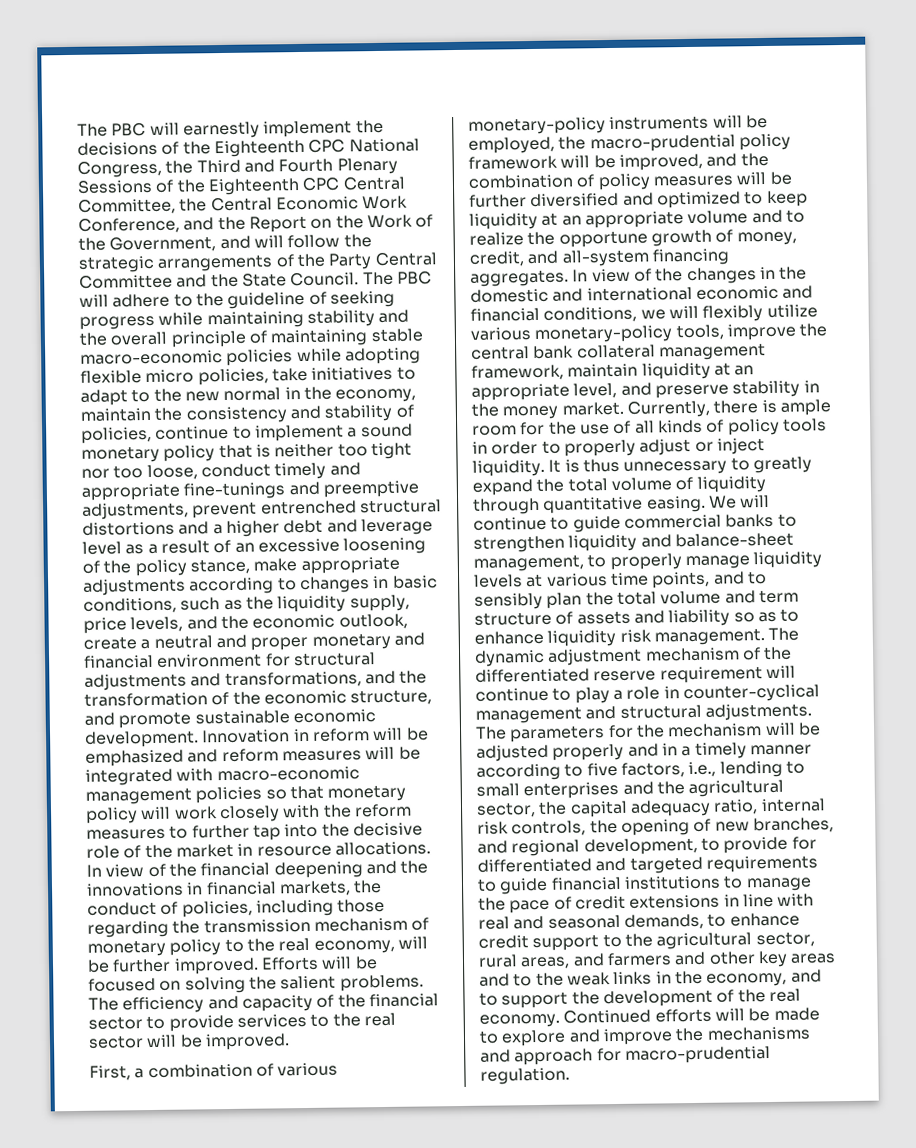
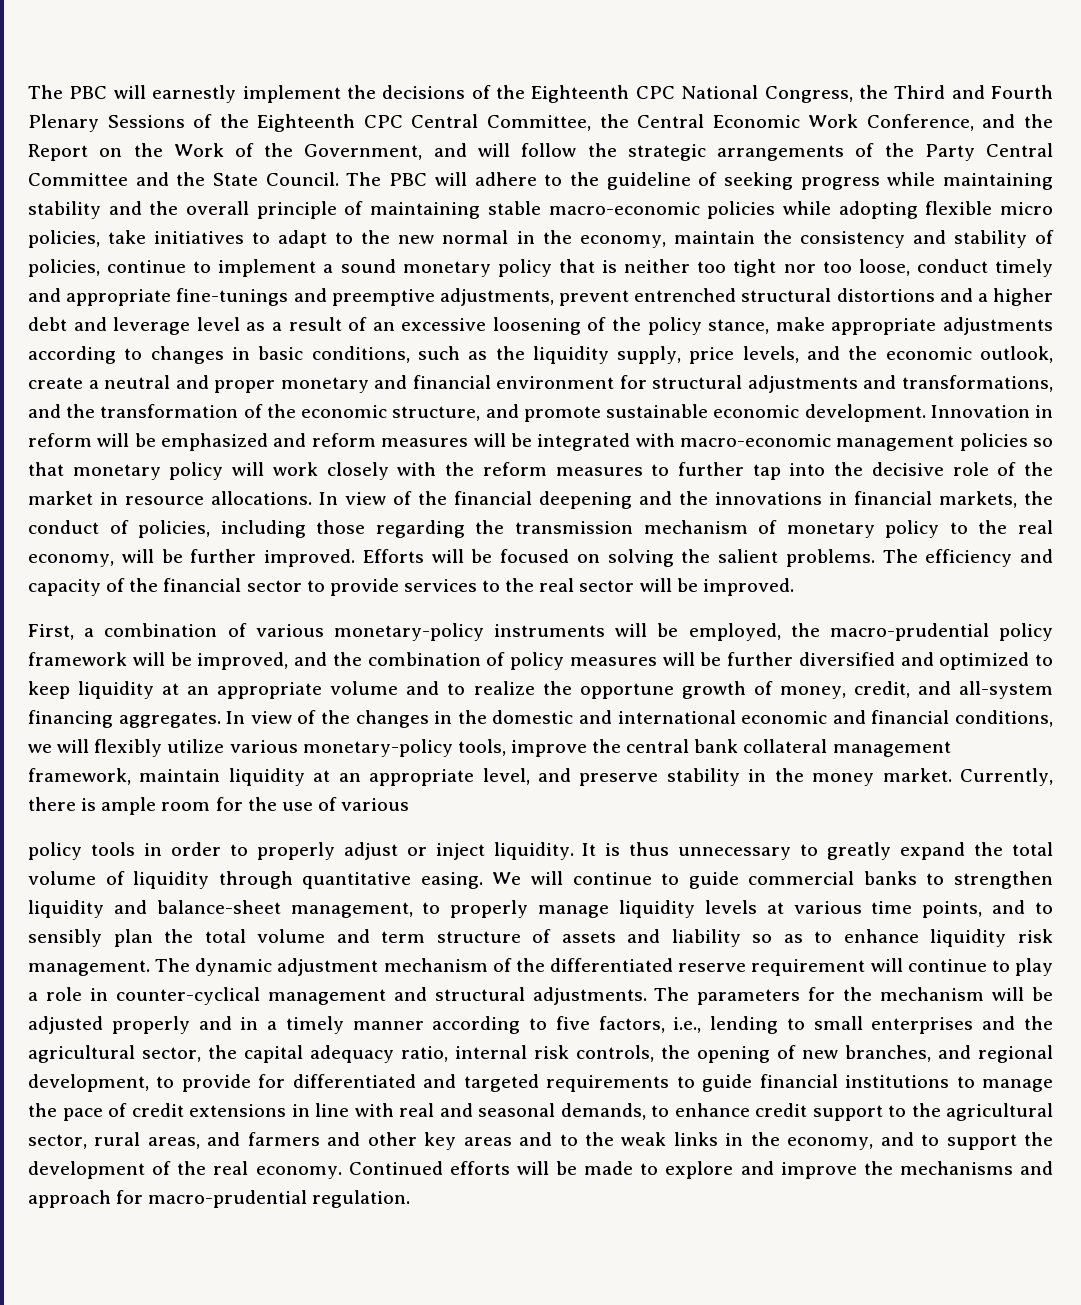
[634,419,725,434] all kinds of -> [341,798,410,811] various //

